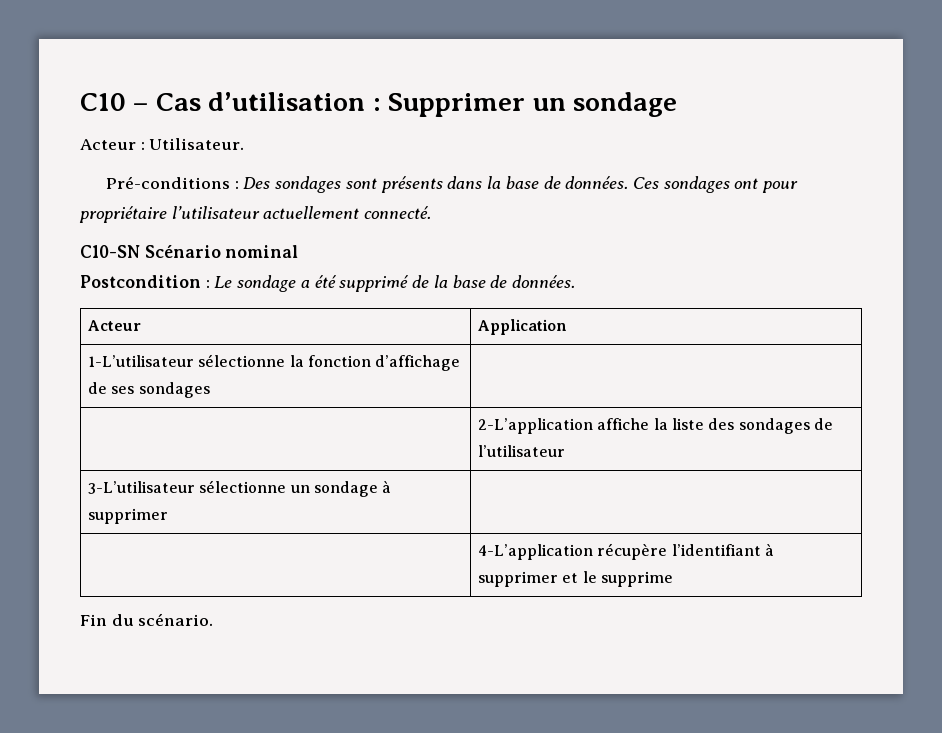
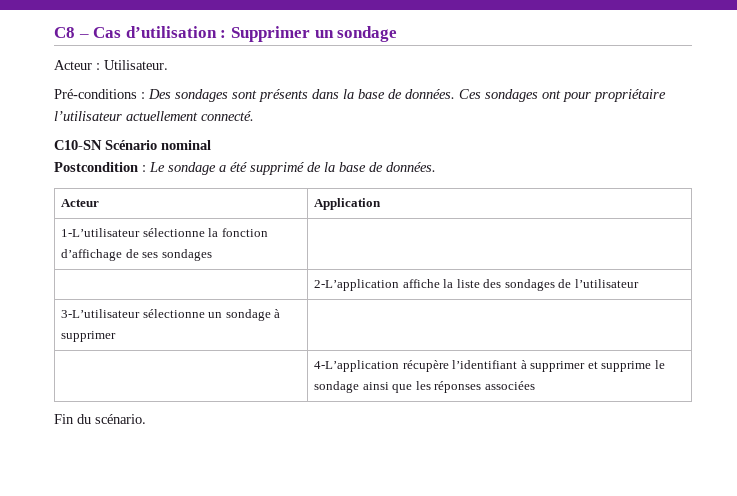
[80,93,126,111] C10 -> [54,27,75,38] C8
[582,571,673,587] le supprime -> [601,360,665,372] [314,381,535,393] supprime le sondage ainsi que les réponses associées

